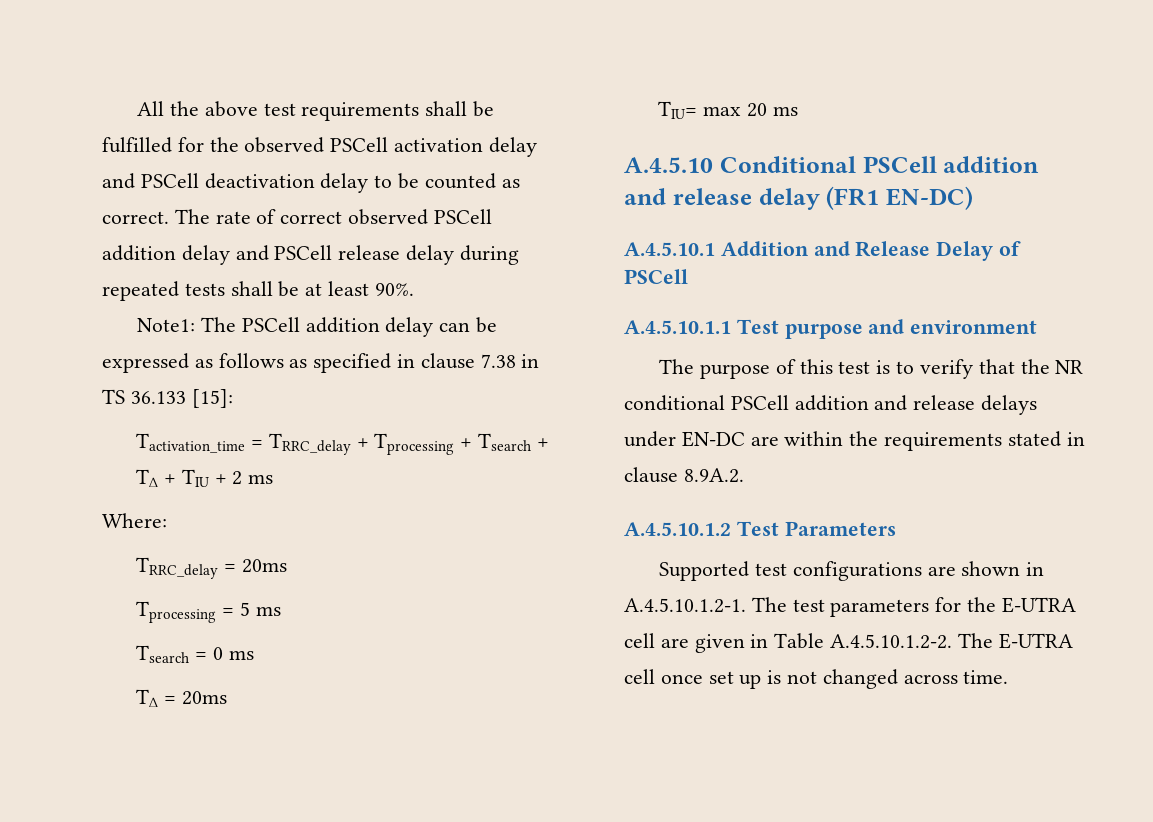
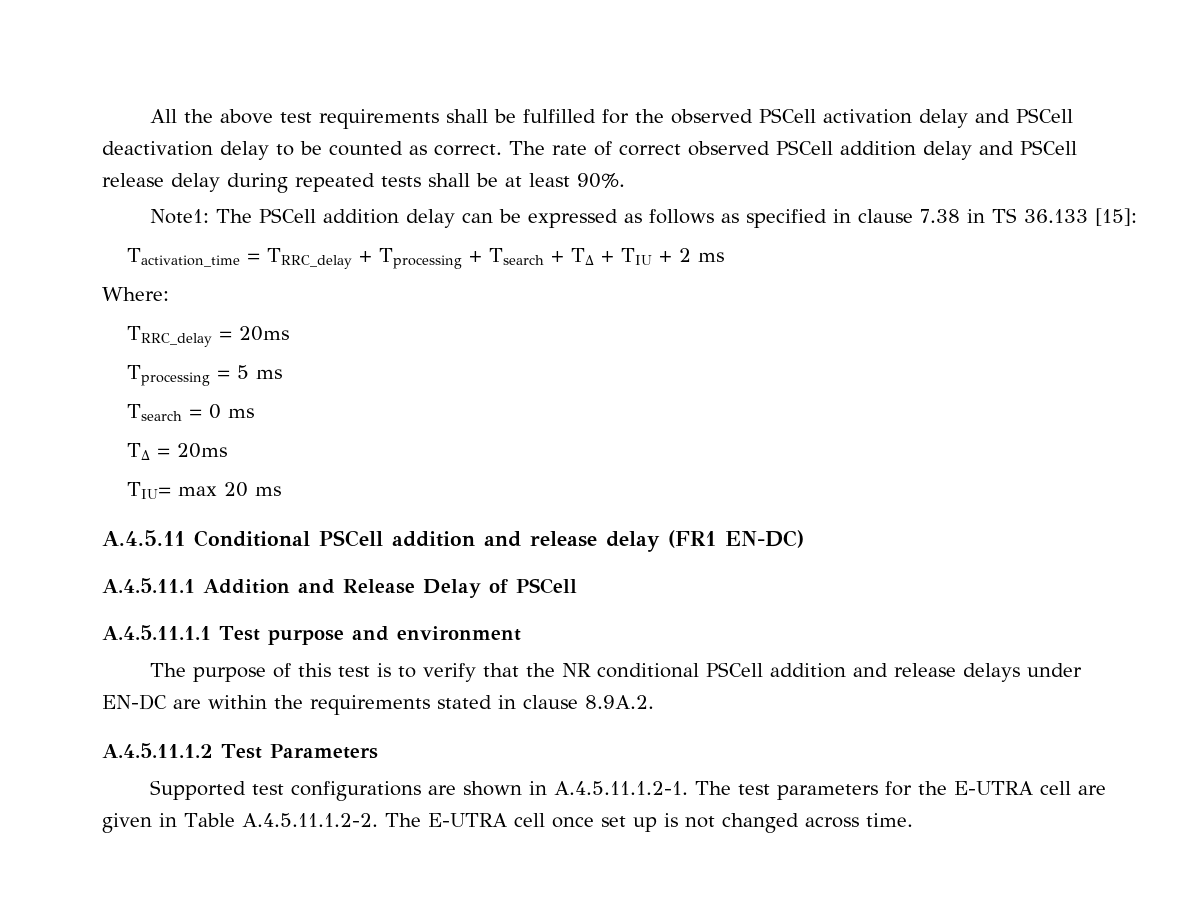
[624,157,713,173] A.4.5.10 -> [102,530,185,546] A.4.5.11
[624,242,715,256] A.4.5.10.1 -> [102,578,195,593] A.4.5.11.1
[624,320,731,334] A.4.5.10.1.1 -> [102,625,211,640] A.4.5.11.1.1
[624,522,731,536] A.4.5.10.1.2 -> [102,743,213,758] A.4.5.11.1.2
[624,598,746,613] A.4.5.10.1.2-1. -> [553,781,688,795] A.4.5.11.1.2-1.
[830,634,953,649] A.4.5.10.1.2-2. -> [241,813,378,827] A.4.5.11.1.2-2.

